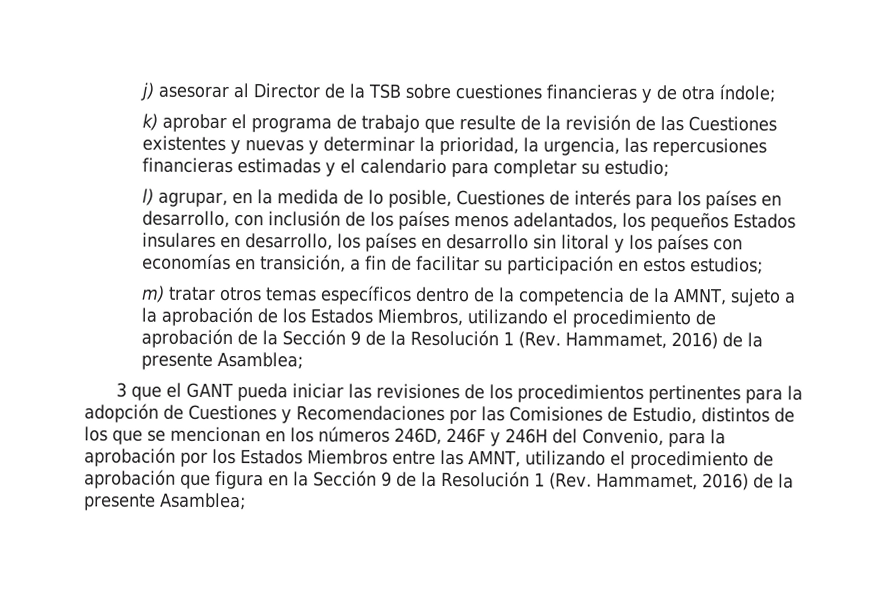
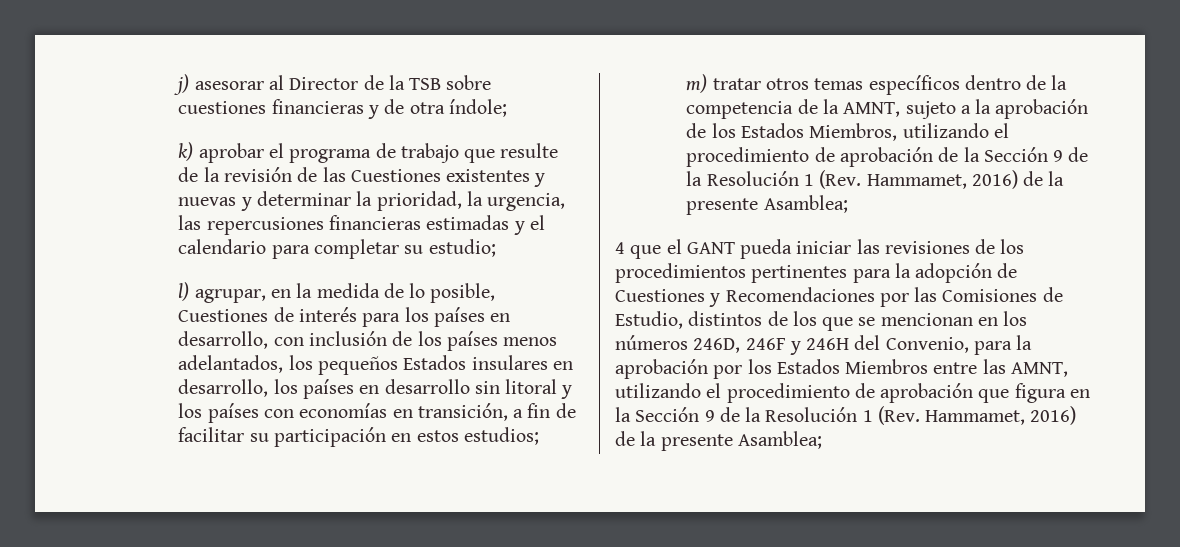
[115,382,127,398] 3 -> [615,242,625,254] 4

